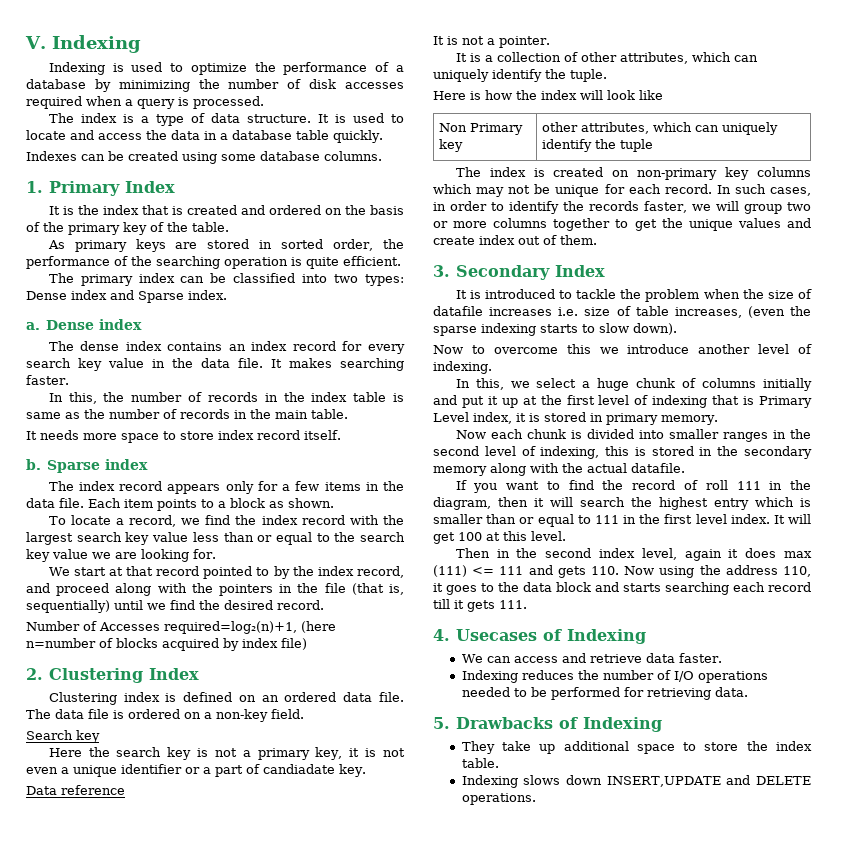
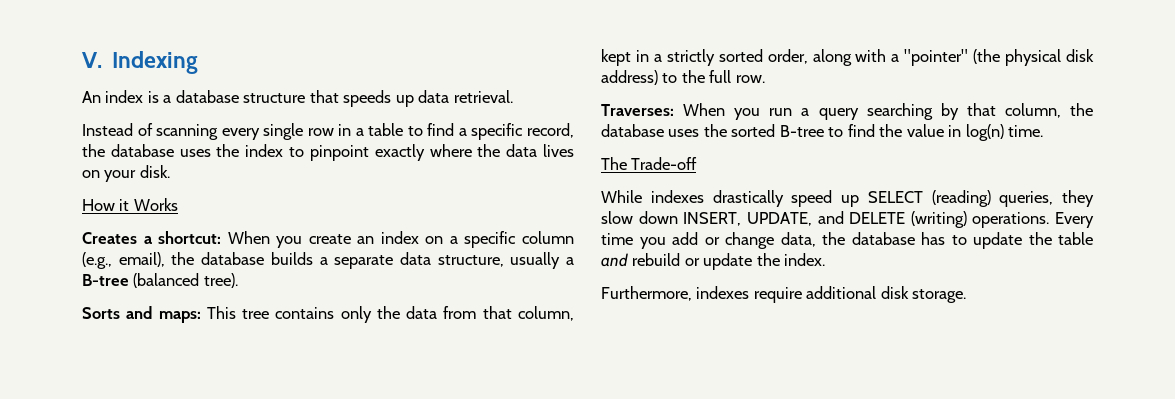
[48,62,404,75] [26,79,404,92] [26,96,264,109] [48,113,404,126] [26,130,383,143] [26,151,382,164] [26,181,176,196] [48,205,404,215] [26,222,229,235] [47,239,404,252] [26,256,401,269] [48,273,404,286] [26,290,227,303] [26,319,143,330] [48,341,405,354] [26,358,404,371] [26,375,69,385] [48,392,404,404] [26,409,348,419] [26,430,341,443] [26,459,149,473] [48,481,405,494] [26,498,334,511] [48,515,404,527] [26,532,405,545] [26,549,216,562] [48,566,404,579] [26,583,404,596] [26,600,324,613] [26,621,336,634] [26,638,307,651] [26,668,200,683] [48,692,404,705] [26,709,304,722] [26,730,100,743] [48,747,406,760] [26,764,366,777] [26,785,125,795] [433,36,550,48] [455,52,758,64] [433,69,607,82] [433,90,663,100] [438,123,523,135] [438,139,463,152] [541,122,778,135] [541,139,653,152] [455,167,811,180] [433,184,811,197] [433,201,811,214] [433,218,811,231] [433,235,597,245] [433,265,606,280] [455,289,812,302] [433,306,811,318] [433,323,677,336] [433,344,812,354] [433,361,492,374] [455,378,812,391] [433,395,812,408] [433,412,718,425] [455,429,811,442] [433,446,812,459] [433,463,685,476] [455,480,811,493] [433,497,811,510] [433,514,811,527] [433,531,566,544] [455,548,812,561] [433,565,811,578] [433,582,811,595] [433,599,527,612] [433,629,647,644] [461,653,722,663] [461,670,768,683] [461,687,748,700] [433,717,663,732] [461,741,812,754] [461,758,499,768] [461,775,811,788] [461,793,536,805] Indexing is used to optimize the performance of a database by minimizing the number of disk accesses required when a query is processed. // The index is a type of data structure. It is used to locate and access the data in a database table quickly. // Indexes can be created using some database columns. // 1. Primary Index // It is the index that is created and ordered on the basis of the primary key of the table. // As primary keys are stored in sorted order, the performance of the searching operation is quite efficient. // The primary index can be classified into two types: Dense index and Sparse index. // a. Dense index // The dense index contains an index record for every search key value in the data file. It makes searching faster. // In this, the number of records in the index table is same as the number of records in the main table. // It needs more space to store index record itself. // b. Sparse index // The index record appears only for a few items in the data file. Each item points to a block as shown. // To locate a record, we find the index record with the largest search key value less than or equal to the search key value we are looking for. // We start at that record pointed to by the index record, and proceed along with the pointers in the file (that is, sequentially) until we find the desired record. // Number of Accesses required=log₂(n)+1, (here n=number of blocks acquired by index file) // 2. Clustering Index // Clustering index is defined on an ordered data file. The data file is ordered on a non-key field. // Search key // Here the search key is not a primary key, it is not even a unique identifier or a part of candiadate key. // Data reference // It is not a pointer. // It is a collection of other attributes, which can uniquely identify the tuple. // Here is how the index will look like // Non Primary key | other attributes, which can uniquely identify the tuple // The index is created on non-primary key columns which may not be unique for each record. In such cases, in order to identify the records faster, we will group two or more columns together to get the unique values and create index out of them. // 3. Secondary Index // It is introduced to tackle the problem when the size of datafile increases i.e. size of table increases, (even the sparse indexing starts to slow down). // Now to overcome this we introduce another level of indexing. // In this, we select a huge chunk of columns initially and put it up at the first level of indexing that is Primary Level index, it is stored in primary memory. // Now each chunk is divided into smaller ranges in the second level of indexing, this is stored in the secondary memory along with the actual datafile. // If you want to find the record of roll 111 in the diagram, then it will search the highest entry which is smaller than or equal to 111 in the first level index. It will get 100 at this level. // Then in the second index level, again it does max (111) <= 111 and gets 110. Now using the address 110, it goes to the data block and starts searching each record till it gets 111. // 4. Usecases of Indexing // We can access and retrieve data faster. // Indexing reduces the number of I/O operations needed to be performed for retrieving data. // 5. Drawbacks of Indexing // They take up additional space to store the index table. // Indexing slows down INSERT,UPDATE and DELETE operations. -> [82,90,513,107] [82,123,575,140] [82,144,574,161] [82,165,170,182] [82,198,178,211] [82,231,574,248] [82,252,574,269] [82,273,238,288] [82,306,574,323] [601,49,1094,66] [601,70,765,85] [601,103,1093,120] [601,124,1044,141] [601,157,698,170] [601,190,1094,207] [601,211,1094,228] [601,232,1093,249] [601,253,826,270] [601,286,967,303] An index is a database structure that speeds up data retrieval. // Instead of scanning every single row in a table to find a specific record, the database uses the index to pinpoint exactly where the data lives on your disk. // How it Works // Creates a shortcut: When you create an index on a specific column (e.g., email), the database builds a separate data structure, usually a B-tree (balanced tree). // Sorts and maps: This tree contains only the data from that column, kept in a strictly sorted order, along with a "pointer" (the physical disk address) to the full row. // Traverses: When you run a query searching by that column, the database uses the sorted B-tree to find the value in log(n) time. // The Trade-off // While indexes drastically speed up SELECT (reading) queries, they slow down INSERT, UPDATE, and DELETE (writing) operations. Every time you add or change data, the database has to update the table and rebuild or update the index. // Furthermore, indexes require additional disk storage.

